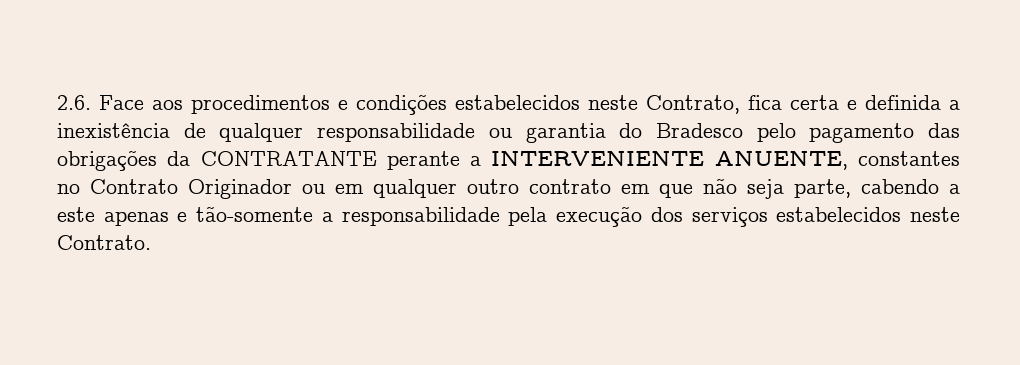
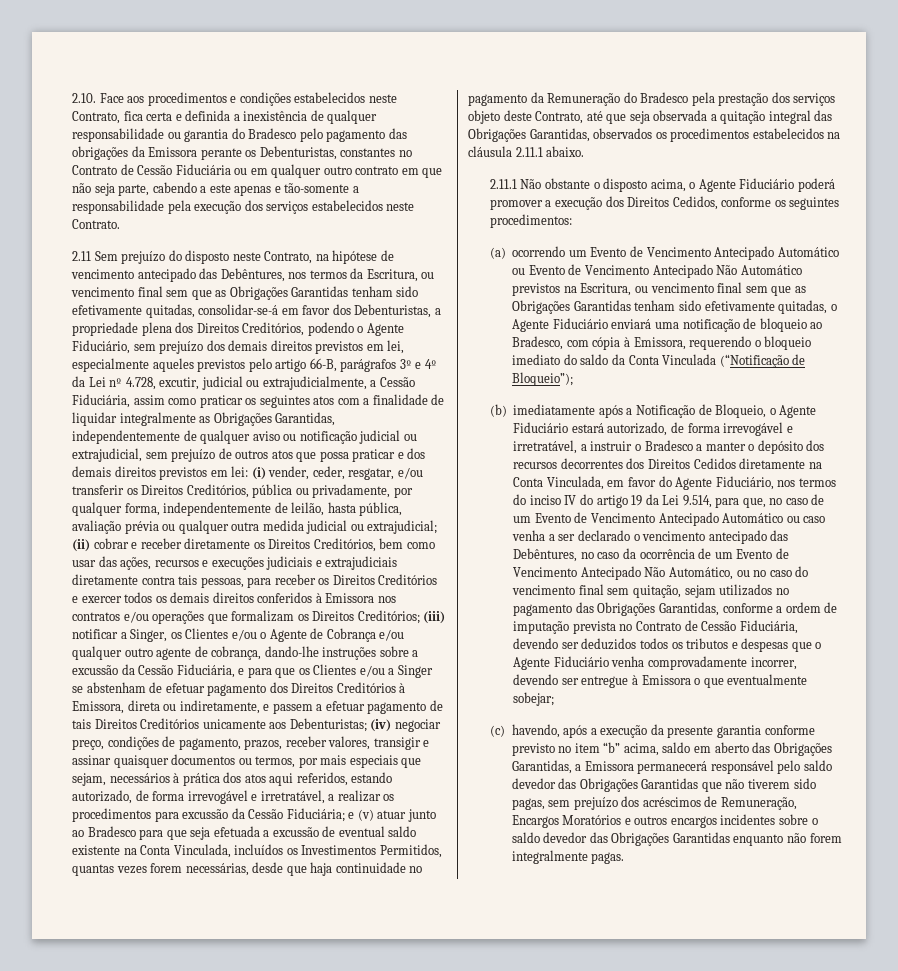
[57,95,91,110] 2.6. -> [72,93,96,103] 2.10.
[200,151,960,170] [57,179,292,199] CONTRATANTE perante a INTERVENIENTE ANUENTE, constantes no Contrato Originador -> [148,146,412,160] [72,164,231,175] Emissora perante os Debenturistas, constantes no Contrato de Cessão Fiduciária
(151, 242) none -> [72,250,394,264] [71,268,435,282] [71,286,419,300] [72,304,441,318] [72,322,404,336] [72,340,405,354] [72,358,437,372] [72,376,415,390] [72,394,445,408] [72,412,336,426] [72,430,417,444] [72,448,426,462] [72,466,423,480] [72,484,413,498] [72,502,403,516] [72,520,438,534] [72,538,435,552] [72,556,398,570] [72,574,438,588] [72,592,396,603] [72,610,446,624] [72,628,405,642] [72,646,419,660] [72,664,433,678] [72,682,406,696] [72,700,443,714] [72,718,441,732] [72,736,430,750] [72,754,422,768] [72,772,393,786] [72,790,395,804] [72,808,436,822] [72,826,417,840] [72,844,442,858] [72,862,423,876] [468,92,836,106] [468,110,833,124] [468,128,841,142] [468,146,585,157] [489,178,835,192] [489,196,840,210] [489,214,572,228] [489,246,839,260] [512,264,802,278] [512,282,806,296] [512,300,837,314] [512,318,823,332] [512,336,812,350] [512,354,806,368] [512,372,574,386] [489,404,817,418] [513,422,793,436] [513,440,825,454] [513,458,822,469] [513,476,836,490] [513,494,825,508] [513,512,826,526] [512,530,789,544] [513,548,789,562] [513,566,809,580] [512,584,789,598] [513,602,838,616] [513,620,798,634] [513,638,822,652] [513,656,797,670] [513,674,808,688] [513,692,555,706] [489,724,815,738] [511,742,832,756] [511,760,832,774] [511,778,816,792] [511,796,797,810] [511,814,818,828] [511,832,842,846] [511,850,625,864] // 2.11 Sem prejuízo do disposto neste Contrato, na hipótese de vencimento antecipado das Debêntures, nos termos da Escritura, ou vencimento final sem que as Obrigações Garantidas tenham sido efetivamente quitadas, consolidar-se-á em favor dos Debenturistas, a propriedade plena dos Direitos Creditórios, podendo o Agente Fiduciário, sem prejuízo dos demais direitos previstos em lei, especialmente aqueles previstos pelo artigo 66-B, parágrafos 3º e 4º da Lei nº 4.728, excutir, judicial ou extrajudicialmente, a Cessão Fiduciária, assim como praticar os seguintes atos com a finalidade de liquidar integralmente as Obrigações Garantidas, independentemente de qualquer aviso ou notificação judicial ou extrajudicial, sem prejuízo de outros atos que possa praticar e dos demais direitos previstos em lei: (i) vender, ceder, resgatar, e/ou transferir os Direitos Creditórios, pública ou privadamente, por qualquer forma, independentemente de leilão, hasta pública, avaliação prévia ou qualquer outra medida judicial ou extrajudicial; (ii) cobrar e receber diretamente os Direitos Creditórios, bem como usar das ações, recursos e execuções judiciais e extrajudiciais diretamente contra tais pessoas, para receber os Direitos Creditórios e exercer todos os demais direitos conferidos à Emissora nos contratos e/ou operações que formalizam os Direitos Creditórios; (iii) notificar a Singer, os Clientes e/ou o Agente de Cobrança e/ou qualquer outro agente de cobrança, dando-lhe instruções sobre a excussão da Cessão Fiduciária, e para que os Clientes e/ou a Singer se abstenham de efetuar pagamento dos Direitos Creditórios à Emissora, direta ou indiretamente, e passem a efetuar pagamento de tais Direitos Creditórios unicamente aos Debenturistas; (iv) negociar preço, condições de pagamento, prazos, receber valores, transigir e assinar quaisquer documentos ou termos, por mais especiais que sejam, necessários à prática dos atos aqui referidos, estando autorizado, de forma irrevogável e irretratável, a realizar os procedimentos para excussão da Cessão Fiduciária; e (v) atuar junto ao Bradesco para que seja efetuada a excussão de eventual saldo existente na Conta Vinculada, incluídos os Investimentos Permitidos, quantas vezes forem necessárias, desde que haja continuidade no pagamento da Remuneração do Bradesco pela prestação dos serviços objeto deste Contrato, até que seja observada a quitação integral das Obrigações Garantidas, observados os procedimentos estabelecidos na cláusula 2.11.1 abaixo. // 2.11.1 Não obstante o disposto acima, o Agente Fiduciário poderá promover a execução dos Direitos Cedidos, conforme os seguintes procedimentos: // (a) ocorrendo um Evento de Vencimento Antecipado Automático ou Evento de Vencimento Antecipado Não Automático previstos na Escritura, ou vencimento final sem que as Obrigações Garantidas tenham sido efetivamente quitadas, o Agente Fiduciário enviará uma notificação de bloqueio ao Bradesco, com cópia à Emissora, requerendo o bloqueio imediato do saldo da Conta Vinculada (“Notificação de Bloqueio”); // (b) imediatamente após a Notificação de Bloqueio, o Agente Fiduciário estará autorizado, de forma irrevogável e irretratável, a instruir o Bradesco a manter o depósito dos recursos decorrentes dos Direitos Cedidos diretamente na Conta Vinculada, em favor do Agente Fiduciário, nos termos do inciso IV do artigo 19 da Lei 9.514, para que, no caso de um Evento de Vencimento Antecipado Automático ou caso venha a ser declarado o vencimento antecipado das Debêntures, no caso da ocorrência de um Evento de Vencimento Antecipado Não Automático, ou no caso do vencimento final sem quitação, sejam utilizados no pagamento das Obrigações Garantidas, conforme a ordem de imputação prevista no Contrato de Cessão Fiduciária, devendo ser deduzidos todos os tributos e despesas que o Agente Fiduciário venha comprovadamente incorrer, devendo ser entregue à Emissora o que eventualmente sobejar; // (c) havendo, após a execução da presente garantia conforme previsto no item “b” acima, saldo em aberto das Obrigações Garantidas, a Emissora permanecerá responsável pelo saldo devedor das Obrigações Garantidas que não tiverem sido pagas, sem prejuízo dos acréscimos de Remuneração, Encargos Moratórios e outros encargos incidentes sobre o saldo devedor das Obrigações Garantidas enquanto não forem integralmente pagas.

